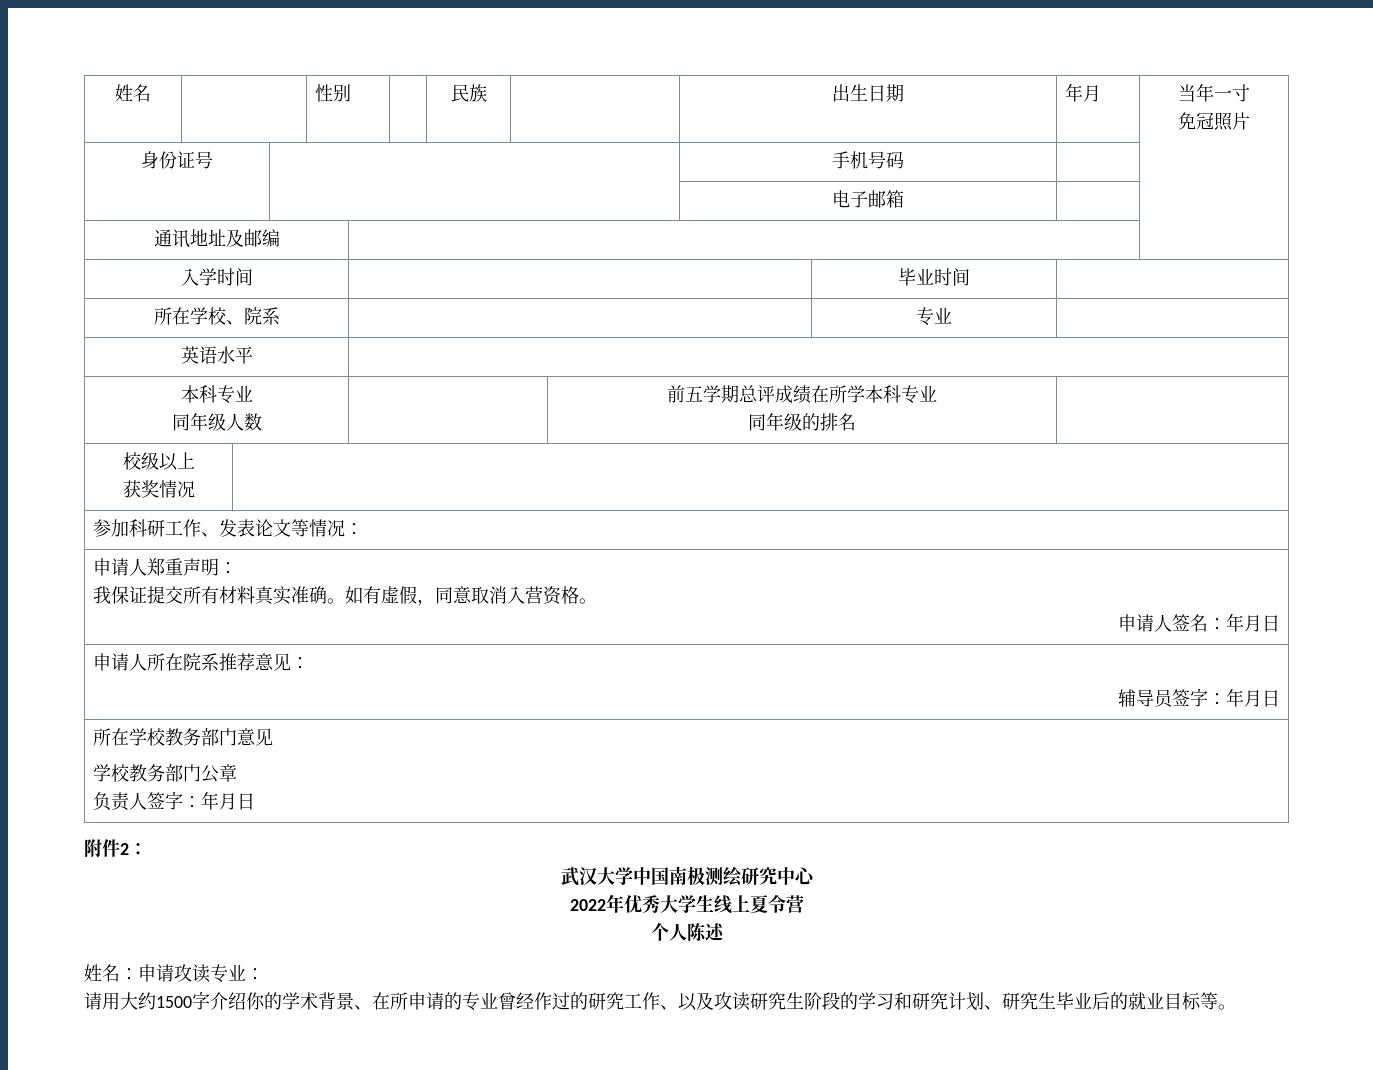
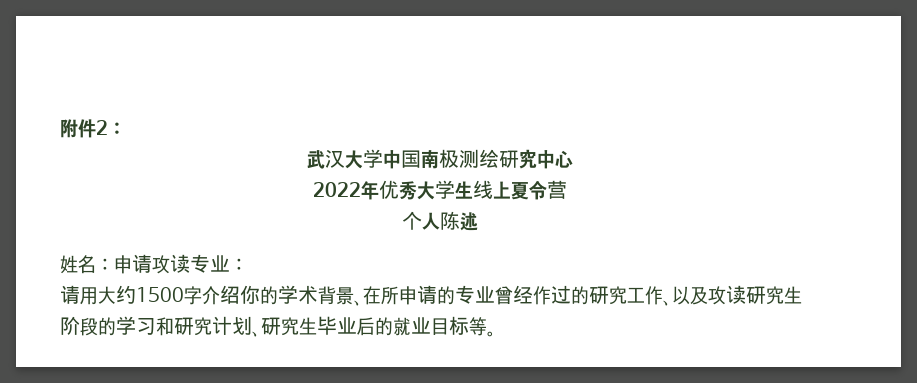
[115,84,151,102] [315,84,352,102] [450,84,487,102] [832,84,905,102] [1065,83,1102,102] [1178,83,1250,102] [1178,112,1250,131] [141,151,213,169] [832,151,905,169] [832,190,905,208] [153,229,280,248] [180,268,253,286] [898,268,971,286] [153,307,280,325] [916,307,952,326] [180,346,253,364] [180,385,253,404] [171,412,262,431] [667,385,938,404] [748,412,857,431] [122,452,195,471] [122,480,195,498] [93,519,364,537] [93,558,238,576] [93,586,598,606] [1117,613,1280,632] [93,653,310,671] [1117,688,1280,708] [93,728,274,746] [93,764,238,783] [93,791,256,811] 姓名 | | 性别 | | 民族 | | 出生日期 | 年月 | 当年一寸 // 免冠照片 // 身份证号 | | 手机号码 | | // | | 电子邮箱 | | // 通讯地址及邮编 | | // 入学时间 | | 毕业时间 | // 所在学校、院系 | | 专业 | // 英语水平 | // 本科专业 // 同年级人数 | | 前五学期总评成绩在所学本科专业 // 同年级的排名 | // 校级以上 // 获奖情况 | // 参加科研工作、发表论文等情况： // 申请人郑重声明： // 我保证提交所有材料真实准确。如有虚假，同意取消入营资格。 // 申请人签名：年月日 // 申请人所在院系推荐意见： // 辅导员签字：年月日 // 所在学校教务部门意见 // 学校教务部门公章 // 负责人签字：年月日 // -> (60, 128) none

